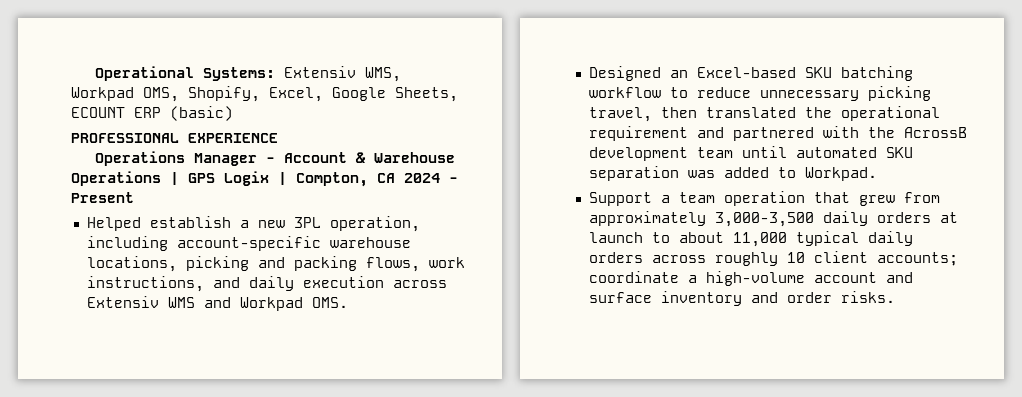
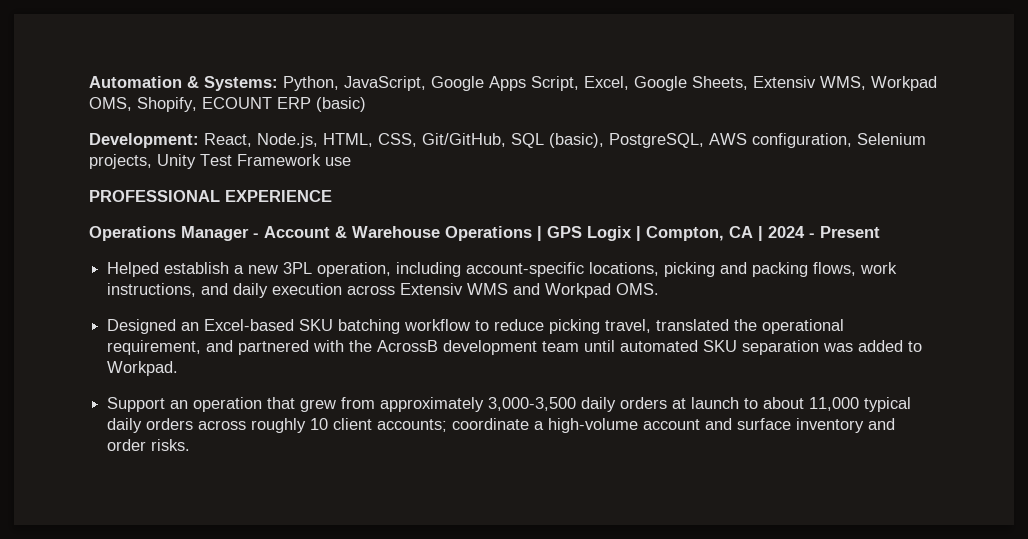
[95,66,276,81] Operational Systems: -> [89,76,748,91] Automation & Systems: Python, JavaScript, Google Apps Script, Excel, Google Sheets,
[269,87,458,102] Excel, Google Sheets, -> (197, 104) none
(233, 113) none -> [89,133,926,148] [89,154,351,169] // Development: React, Node.js, HTML, CSS, Git/GitHub, SQL (basic), PostgreSQL, AWS configuration, Selenium projects, Unity Test Framework use
(395, 178) none -> [758,226,763,241] |
[329,237,411,248] warehouse -> (585, 269) none
[759,90,859,101] unnecessary -> (545, 325) none
[660,107,697,118] then -> (652, 326) none
[588,126,688,141] requirement -> [107,340,202,355] requirement,
[660,192,715,203] a team -> [170,400,189,409] an

